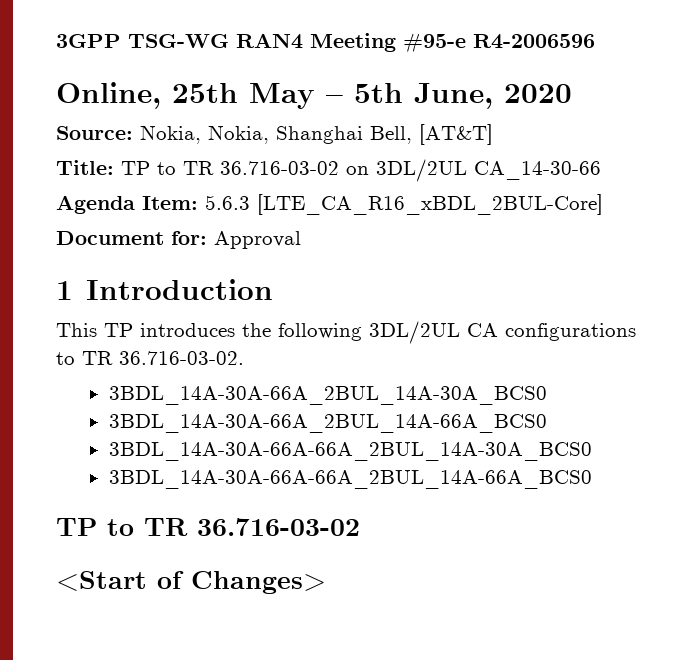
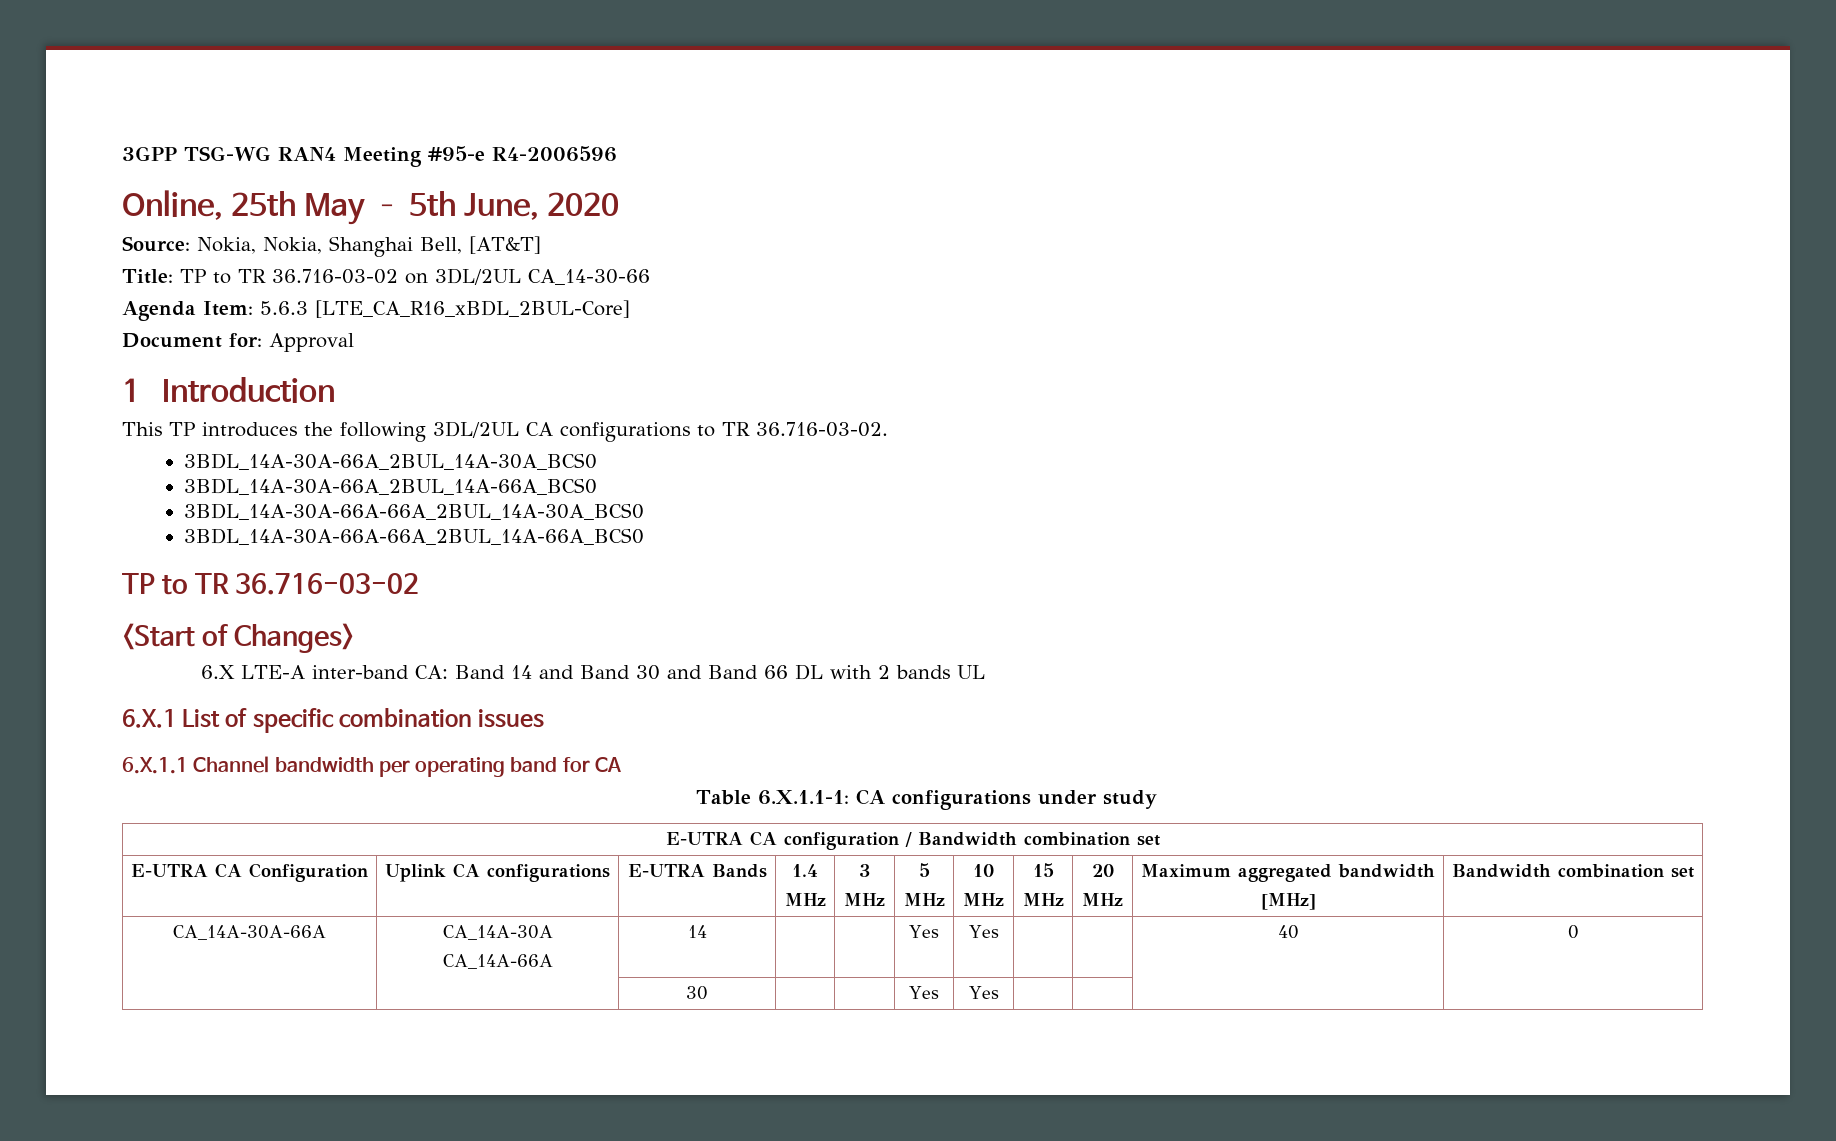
(326, 582) none -> [201,664,986,680] [122,708,545,733] [122,756,621,777] [696,789,1157,810] [665,831,1160,850] [131,863,368,882] [385,863,610,882] [627,864,767,878] [792,864,818,877] [784,893,826,906] [859,864,870,877] [844,893,885,906] [918,863,930,877] [903,893,945,906] [973,864,994,877] [963,893,1004,906] [1032,863,1054,877] [1022,893,1064,906] [1091,864,1114,877] [1082,893,1123,906] [1141,864,1435,882] [1260,893,1316,910] [1452,864,1694,878] [173,925,326,940] [442,925,553,940] [442,954,553,969] [687,925,707,938] [909,925,940,938] [968,925,999,938] [1277,925,1299,939] [1567,925,1579,939] [686,986,708,1000] [909,986,940,999] [968,986,999,999] // 6.X LTE-A inter-band CA: Band 14 and Band 30 and Band 66 DL with 2 bands UL // 6.X.1 List of specific combination issues // 6.X.1.1 Channel bandwidth per operating band for CA // Table 6.X.1.1-1: CA configurations under study // E-UTRA CA configuration / Bandwidth combination set // E-UTRA CA Configuration | Uplink CA configurations | E-UTRA Bands | 1.4 // MHz | 3 // MHz | 5 // MHz | 10 // MHz | 15 // MHz | 20 // MHz | Maximum aggregated bandwidth // [MHz] | Bandwidth combination set // CA_14A-30A-66A | CA_14A-30A // CA_14A-66A | 14 | | | Yes | Yes | | | 40 | 0 // | | 30 | | | Yes | Yes | | | |

